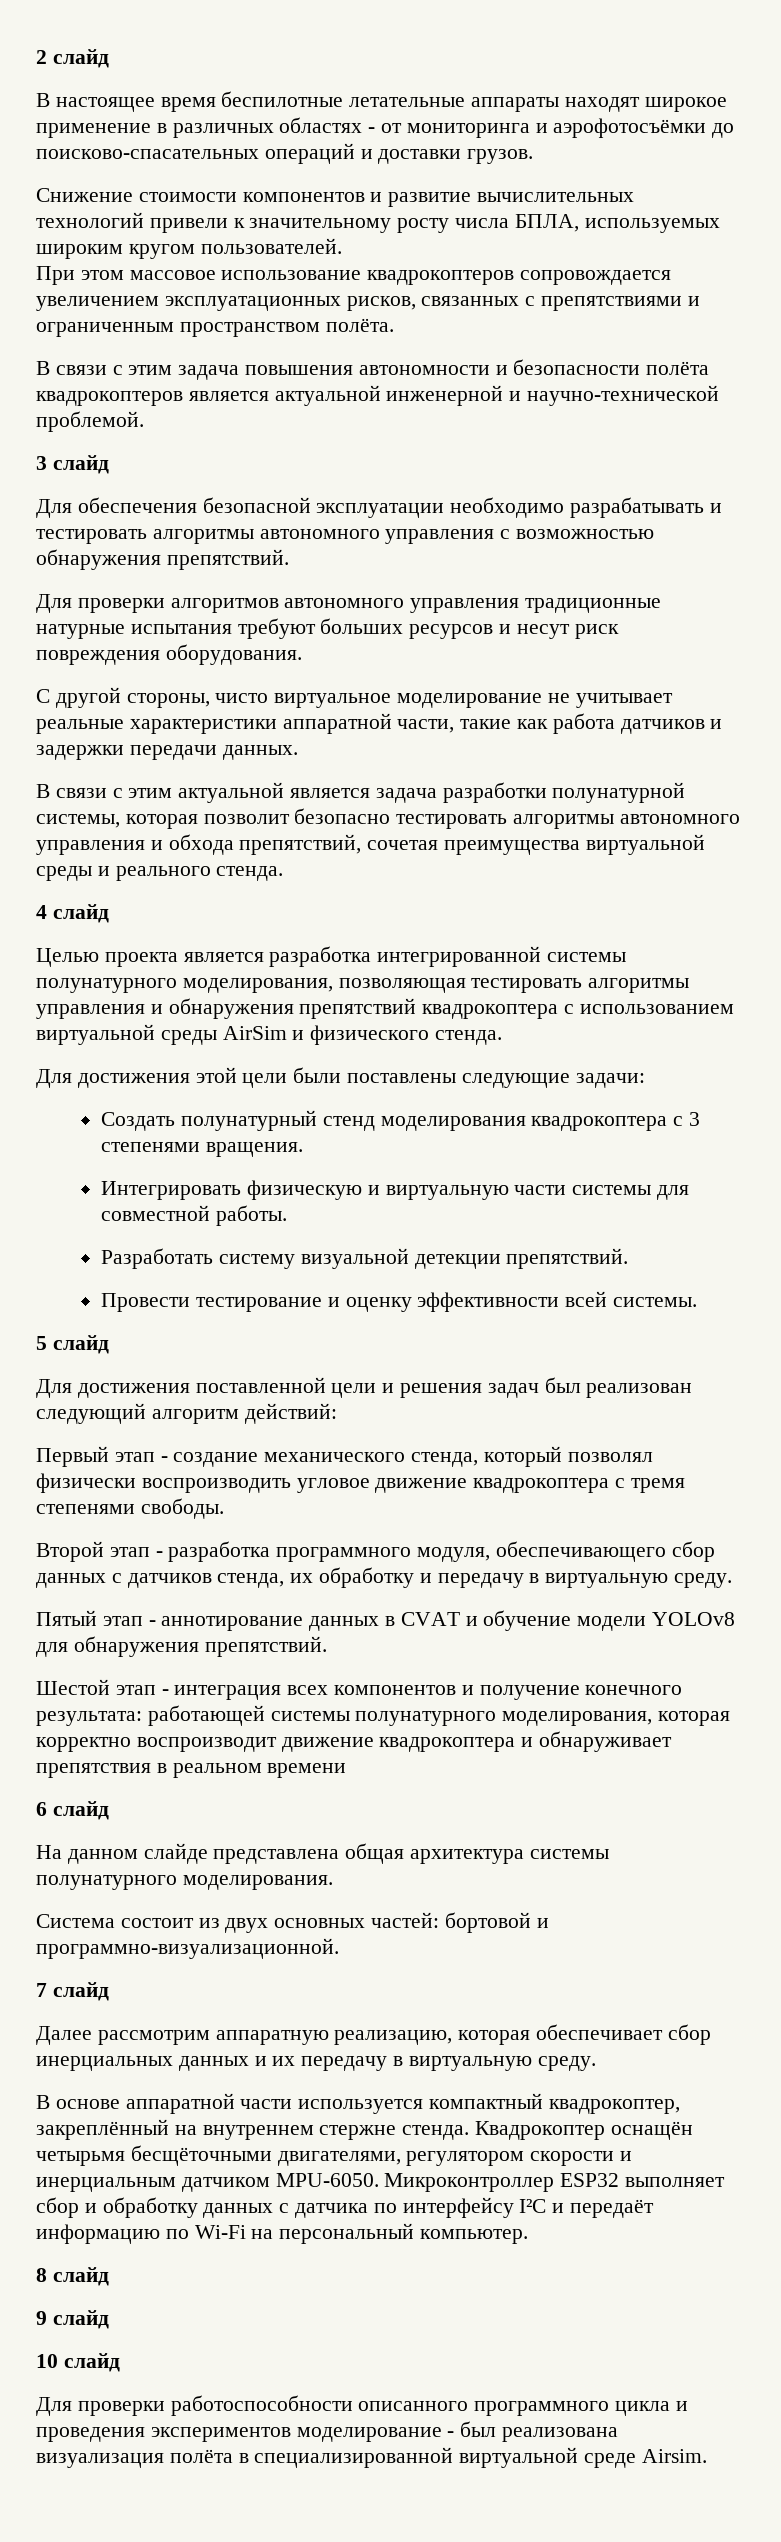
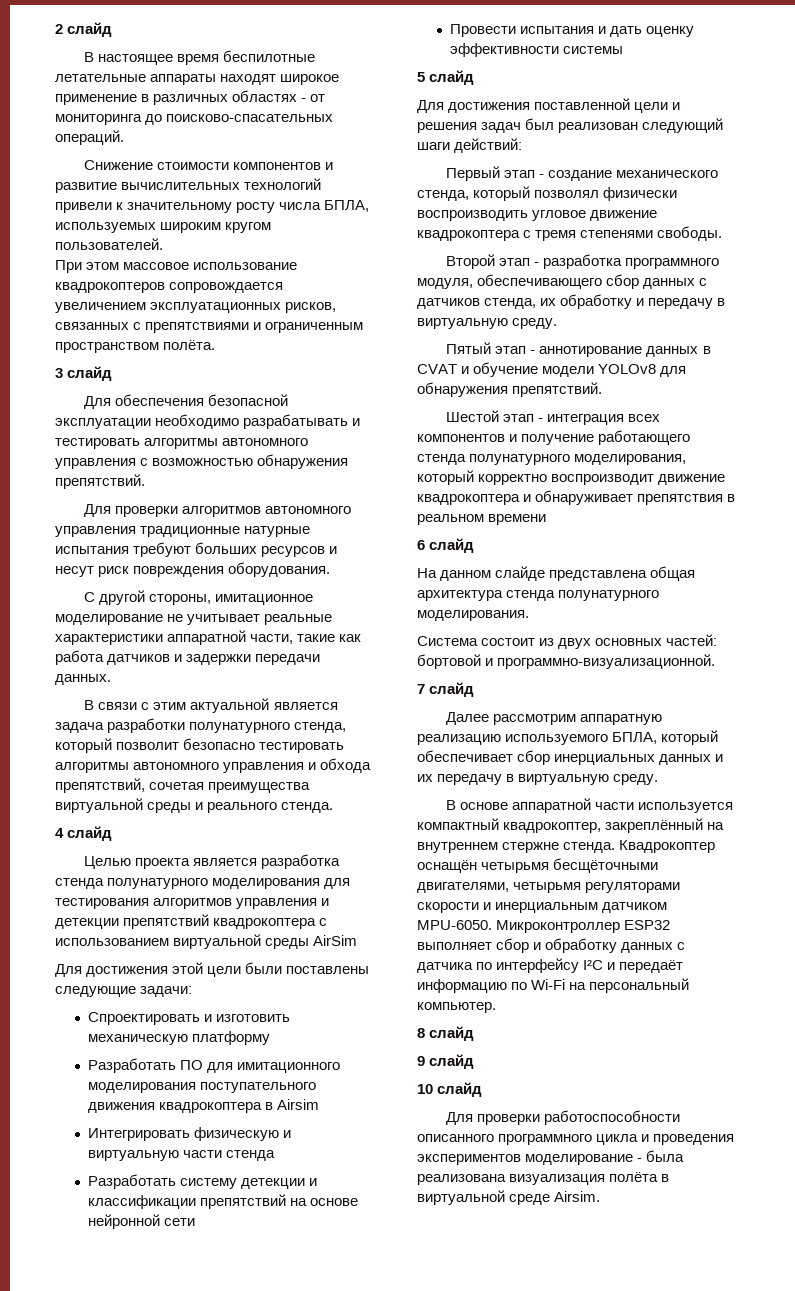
[535,118,735,138] [36,143,534,164] и аэрофотосъёмки до поисково-спасательных операций и доставки грузов. -> [145,114,334,125] [55,130,124,145] до поисково-спасательных операций.
[36,359,710,380] [36,385,720,406] [36,411,144,432] // В связи с этим задача повышения автономности и безопасности полёта квадрокоптеров является актуальной инженерной и научно-технической проблемой. -> (216, 345) none
[215,693,392,708] чисто виртуальное -> [215,594,314,605] имитационное
[552,782,686,803] [36,814,198,829] полунатурной системы, которая -> [189,722,347,733] [55,738,112,753] полунатурного стенда, который
[377,946,627,967] [36,978,690,993] [36,998,294,1019] интегрированной системы полунатурного моделирования, позволяющая тестировать алгоритмы управления и обнаружения -> [55,878,351,889] [55,898,330,909] [55,918,119,929] стенда полунатурного моделирования для тестирования алгоритмов управления и детекции
[292,1025,503,1045] и физического стенда. -> (358, 940) none
[101,1110,701,1131] [101,1142,304,1157] Создать полунатурный стенд моделирования квадрокоптера с 3 степенями вращения. -> [88,1012,291,1025] [88,1031,271,1045] [88,1058,341,1073] [88,1082,317,1093] [88,1099,320,1113] Спроектировать и изготовить механическую платформу // Разработать ПО для имитационного моделирования поступательного движения квадрокоптера в Airsim
[572,1185,690,1200] [101,1205,288,1226] [101,1248,629,1269] [101,1291,698,1312] системы для совместной работы. // Разработать систему визуальной детекции препятствий. // Провести тестирование и оценку эффективности всей системы. -> [226,1150,276,1161] [88,1174,318,1189] [88,1194,359,1209] [88,1214,196,1229] [450,24,695,37] [450,43,624,57] стенда // Разработать систему детекции и классификации препятствий на основе нейронной сети // Провести испытания и дать оценку эффективности системы
[151,1409,239,1424] алгоритм -> [417,142,450,150] шаги
[585,1685,683,1695] [36,1705,731,1726] конечного результата: работающей системы полунатурного моделирования, которая -> [598,430,691,445] [417,454,687,465] [417,470,474,485] работающего стенда полунатурного моделирования, который
[529,1849,609,1859] системы -> [506,590,556,601] стенда
[334,2030,531,2045] реализацию, которая -> [417,730,719,745] реализацию используемого БПЛА, который
[406,2151,525,2166] регулятором -> [513,882,681,893] четырьмя регуляторами
[460,2421,497,2437] был -> [646,1150,685,1162] была
[254,2447,454,2468] специализированной -> (670, 1178) none

